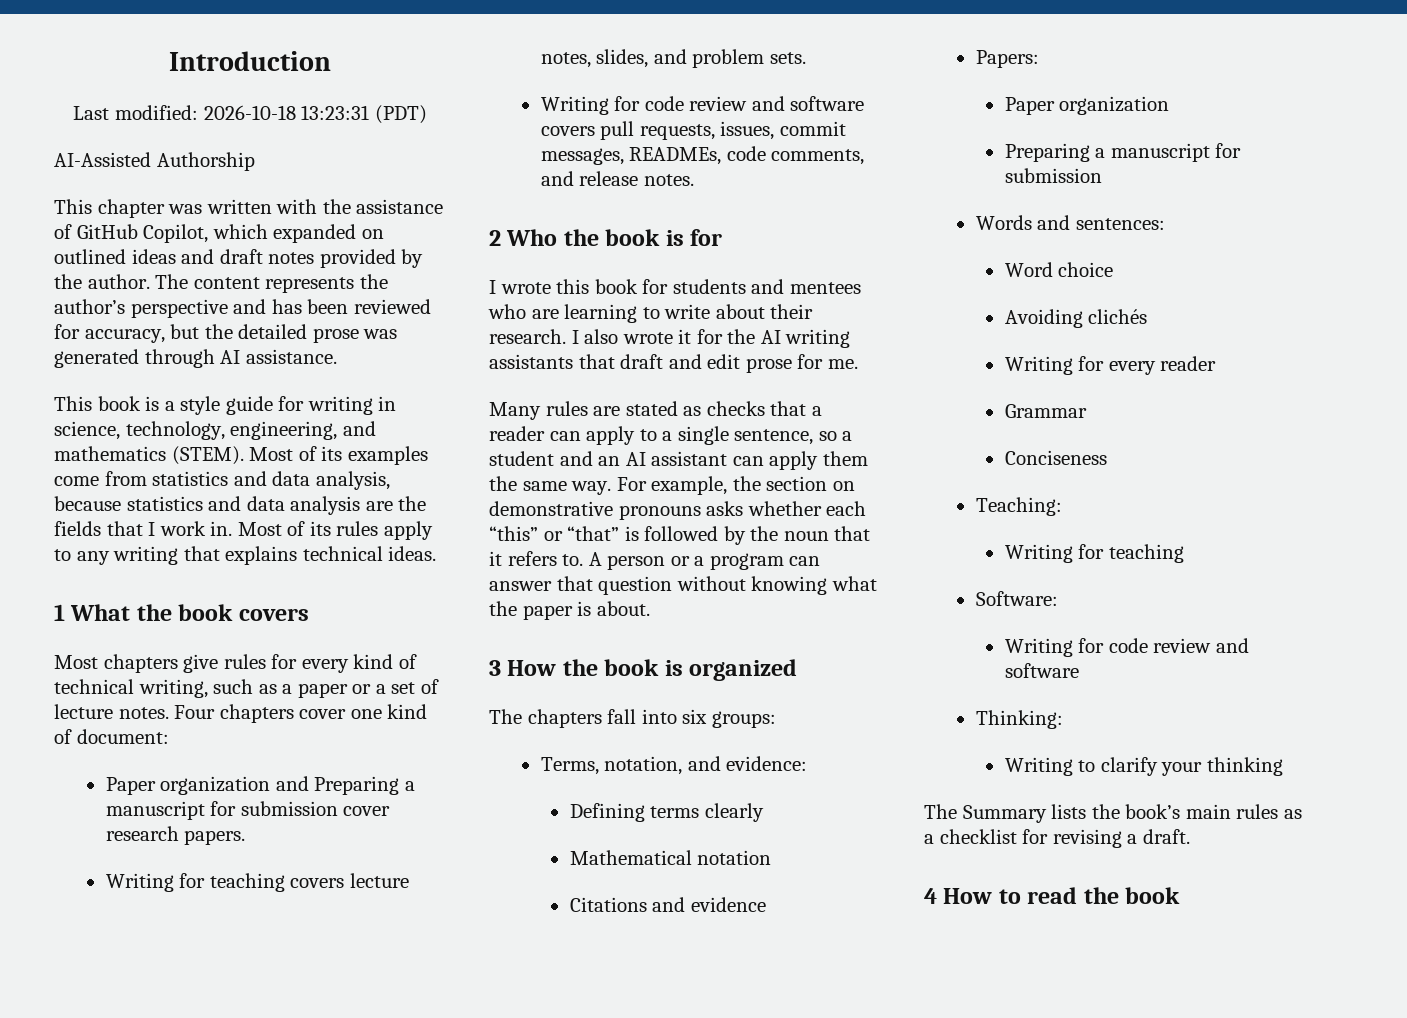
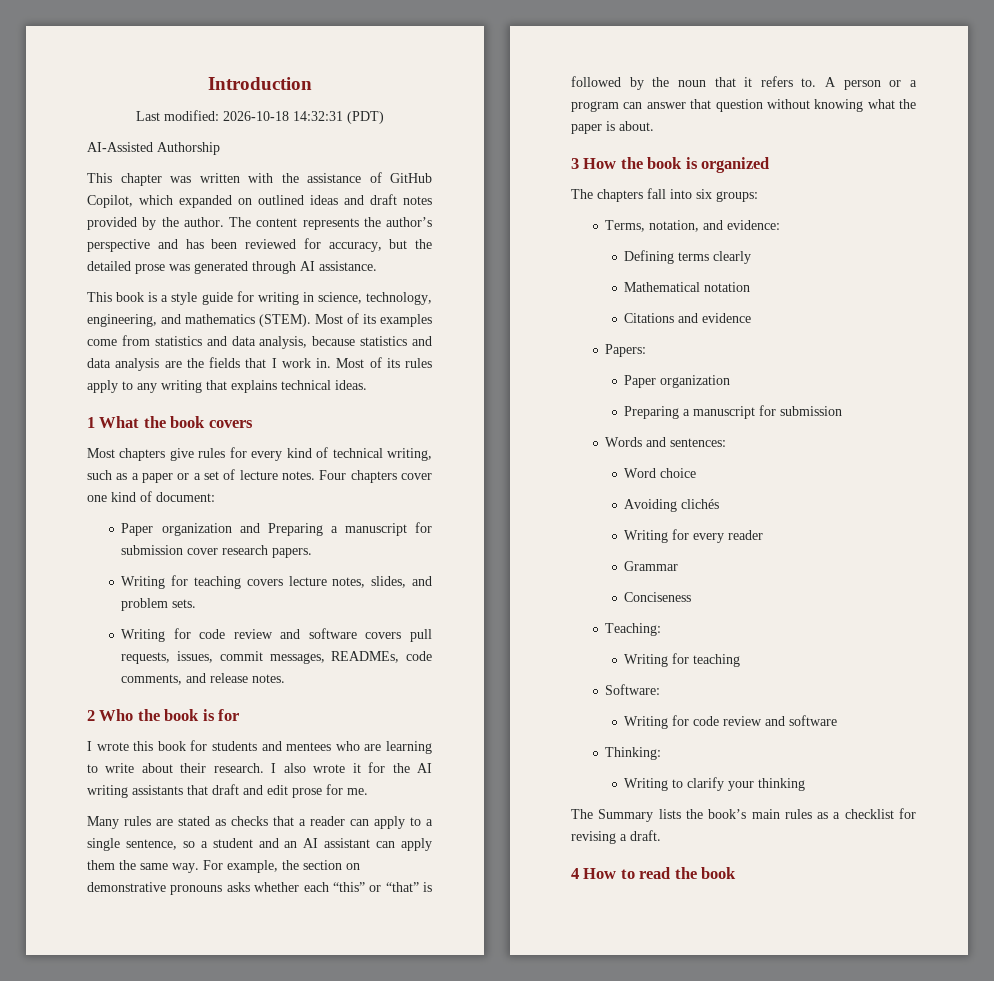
[301,105,370,120] 13:23:31 -> [292,111,343,121] 14:32:31

